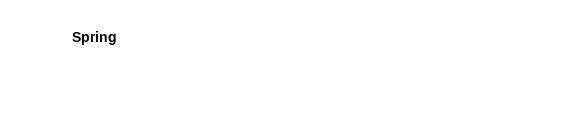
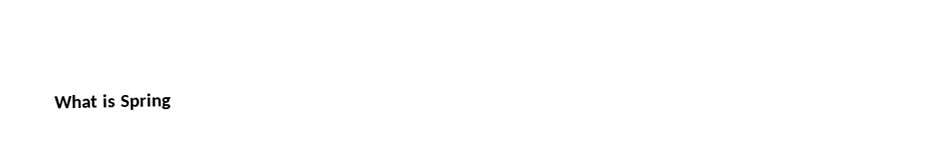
(72, 38) none -> [54,94,116,109] What is

